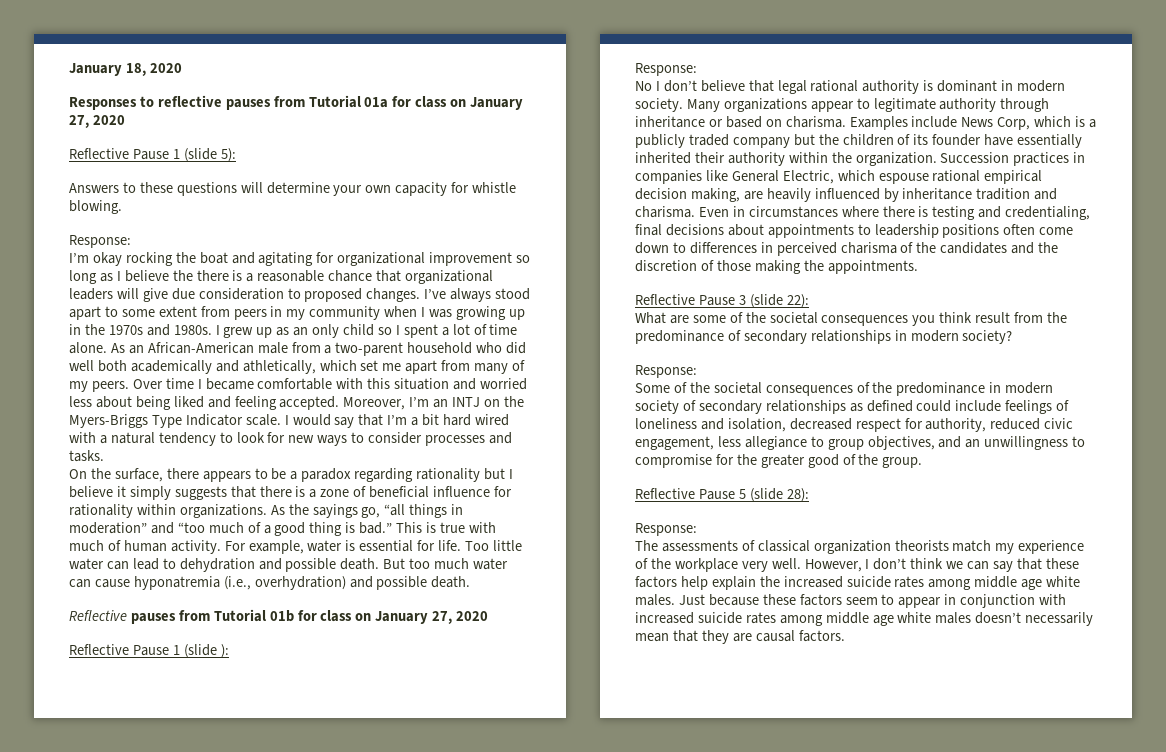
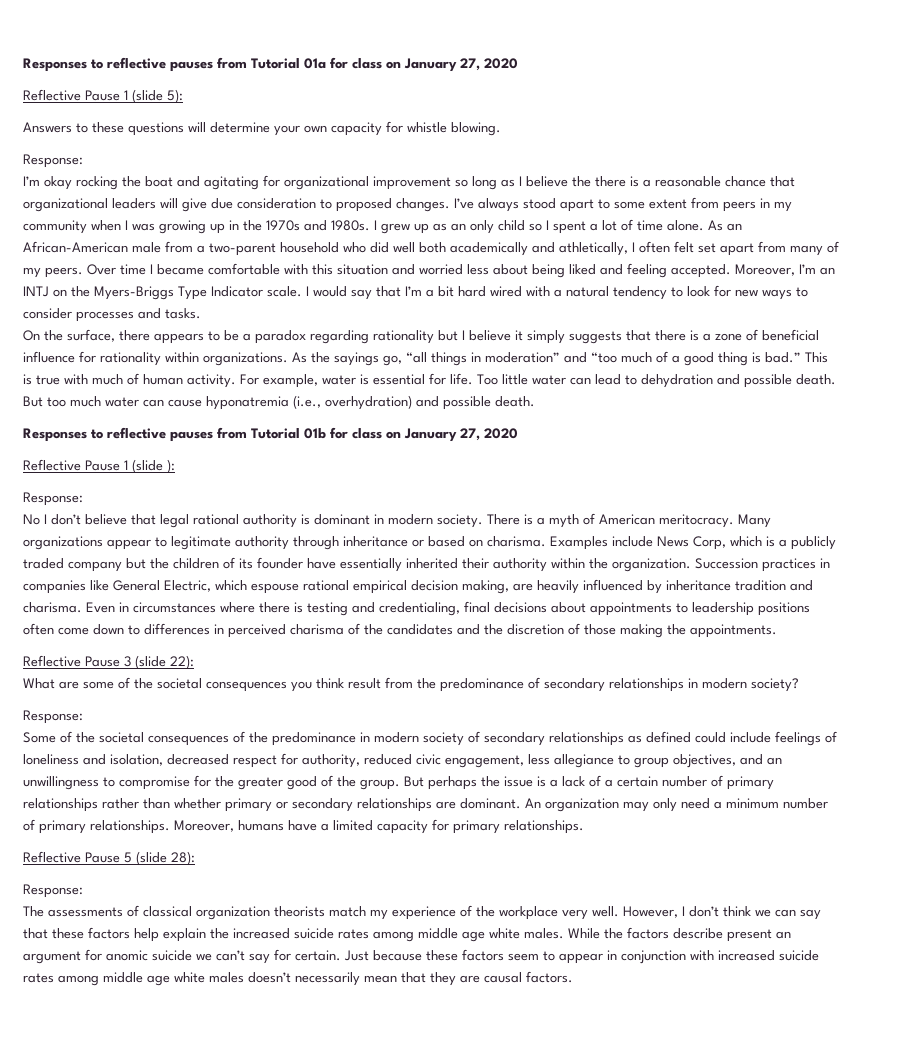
[69,63,182,76] January 18, 2020 // -> (23, 65) none
[319,360,402,371] which set me -> [632,241,716,253] I often felt set
[69,610,127,621] Reflective -> [23,427,166,442] Responses to reflective
(683, 105) none -> [487,513,734,528] There is a myth of American meritocracy.
(923, 462) none -> [404,775,774,790] [23,798,828,812] [23,819,584,834] But perhaps the issue is a lack of a certain number of primary relationships rather than whether primary or secondary relationships are dominant. An organization may only need a minimum number of primary relationships. Moreover, humans have a limited capacity for primary relationships.
(675, 600) none -> [568,927,791,942] [23,949,341,964] While the factors describe present an argument for anomic suicide we can’t say for certain.

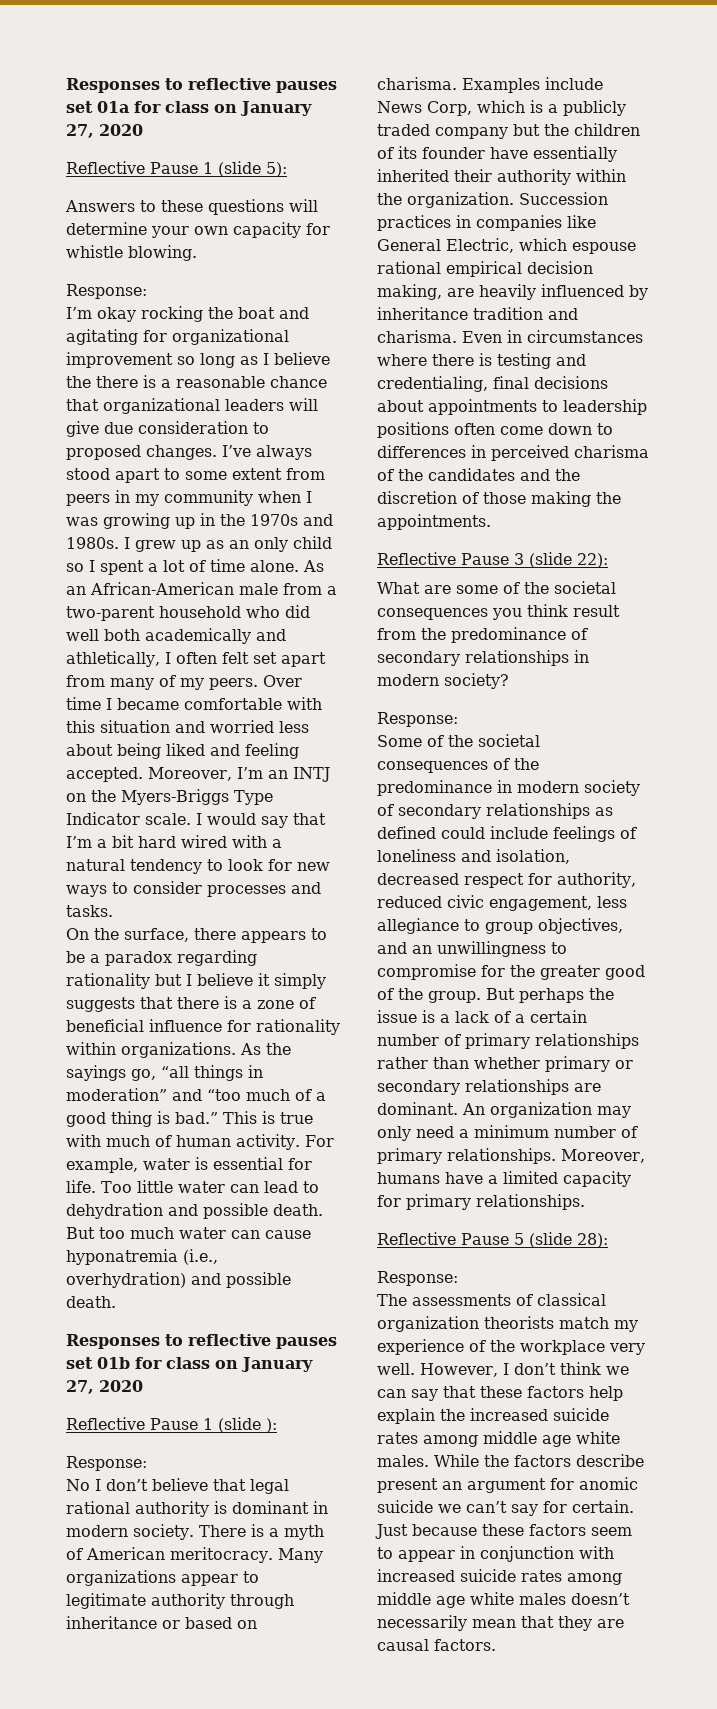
[23,57,300,72] Responses to reflective pauses from Tutorial -> [66,78,337,93] [66,101,93,113] Responses to reflective pauses set
[217,427,300,439] from Tutorial -> [66,1357,93,1369] set

